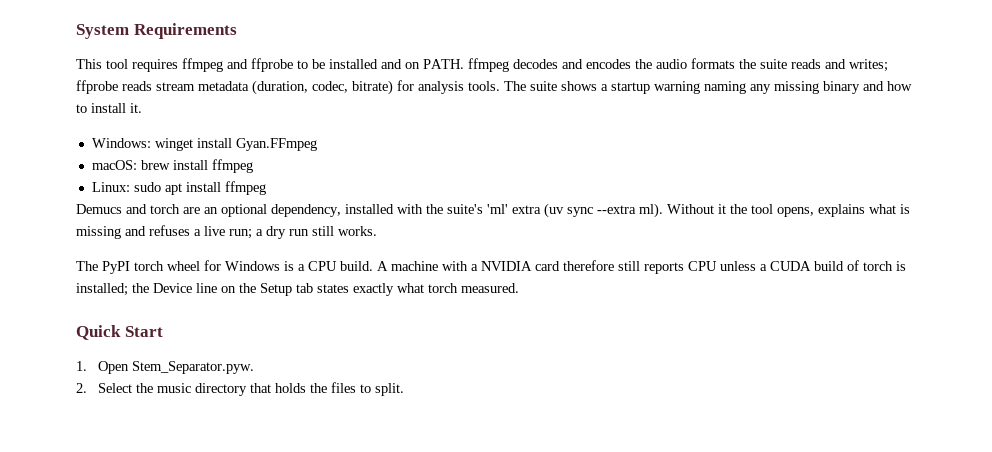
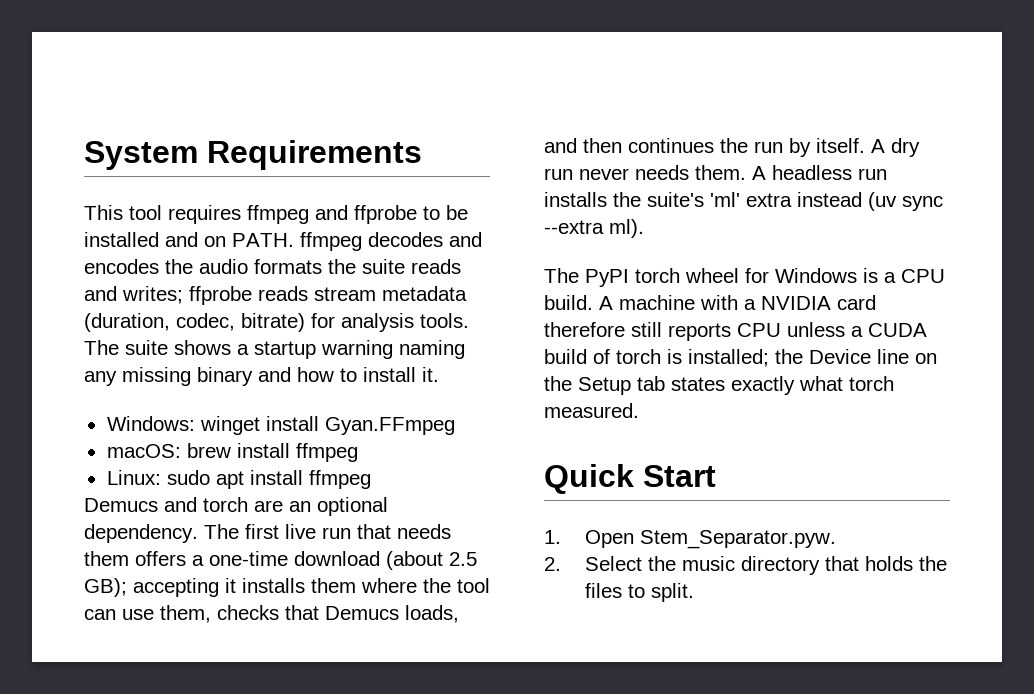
[271,204,423,217] dependency, installed with -> [84,524,451,543] [84,551,477,570] [84,578,490,597] [84,605,459,623] [544,138,920,157] [544,165,887,180] [544,192,607,207] dependency. The first live run that needs them offers a one-time download (about 2.5 GB); accepting it installs them where the tool can use them, checks that Demucs loads, and then continues the run by itself. A dry run never needs them. A headless run installs
(541, 209) none -> [797,192,862,207] instead
[667,204,910,217] [76,225,377,239] Without it the tool opens, explains what is missing and refuses a live run; a dry run still works. -> (644, 228) none

